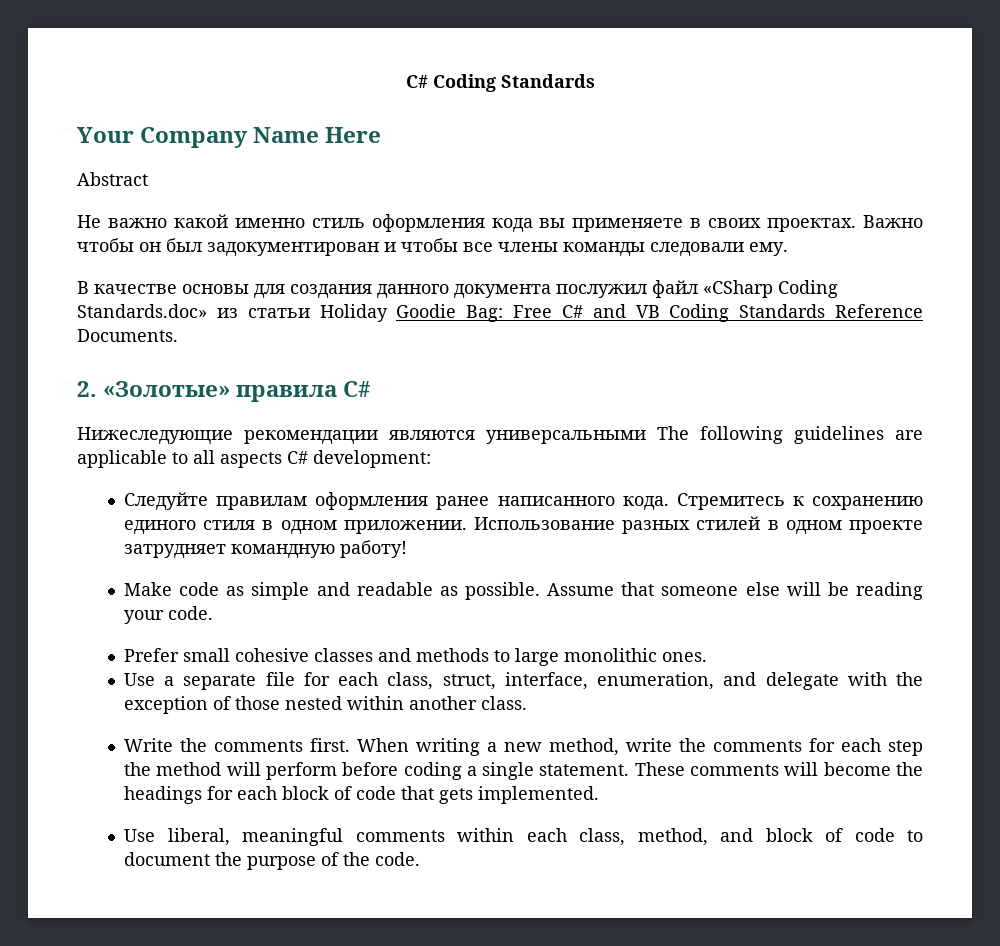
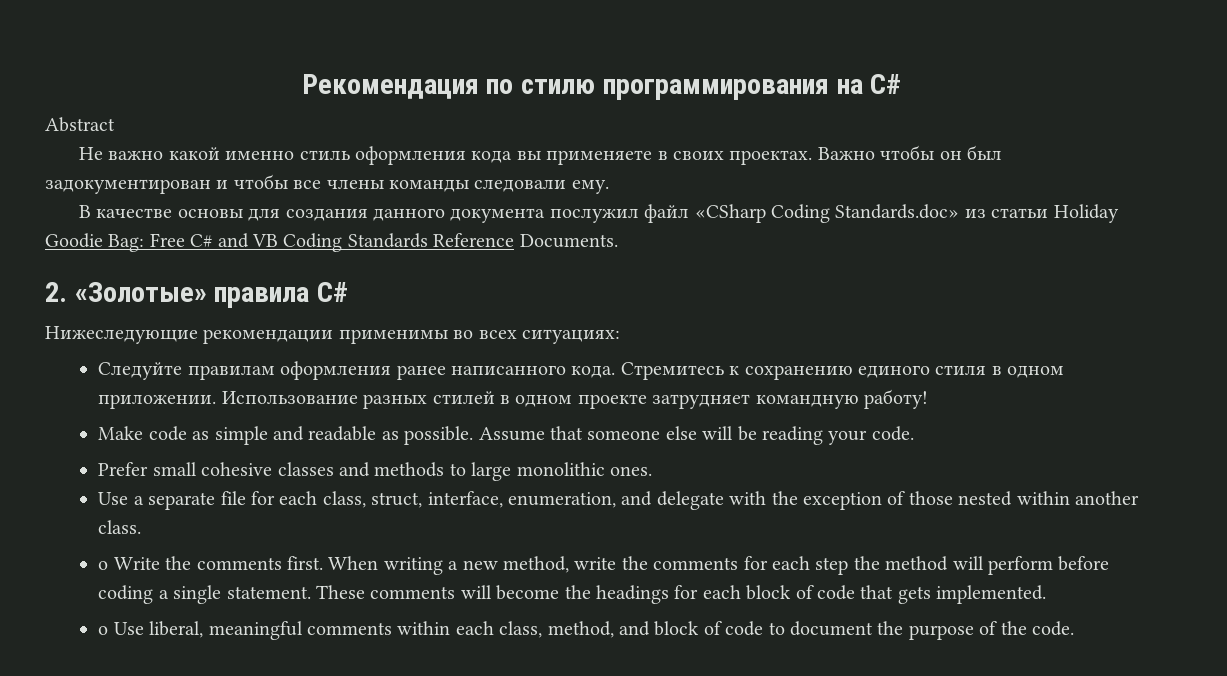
[405,74,595,92] [77,127,382,148] C# Coding Standards // Your Company Name Here -> [301,74,902,100] Рекомендация по стилю программирования на C#
[389,426,923,444] [77,450,431,468] являются универсальными The following guidelines are applicable to all aspects C# development: -> [338,329,620,344] применимы во всех ситуациях:
(528, 703) none -> [98,561,109,570] o
(600, 795) none -> [98,626,109,635] o

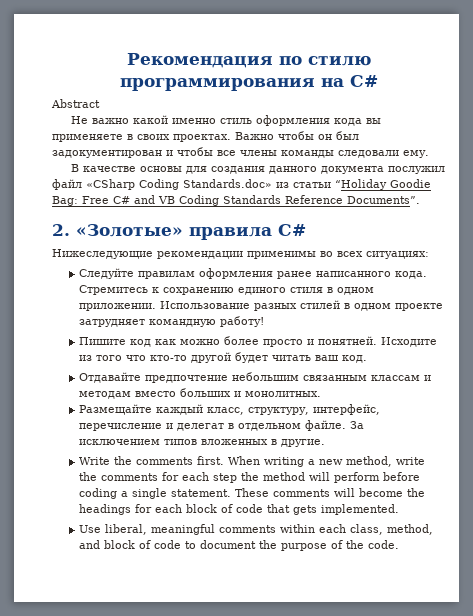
[1053,204,1119,223] Holiday -> [335,179,387,190] “Holiday
[519,234,618,248] Documents. -> [347,196,420,204] Documents”.
[98,426,914,445] [98,462,652,481] [98,491,1139,510] [98,520,142,534] [98,561,109,570] Make code as simple and readable as possible. Assume that someone else will be reading your code. // Prefer small cohesive classes and methods to large monolithic ones. // Use a separate file for each class, struct, interface, enumeration, and delegate with the exception of those nested within another class. // o -> [79,336,438,347] [79,352,368,363] [79,372,432,383] [79,388,322,399] [79,404,381,415] [79,420,365,431] [79,439,326,447] Пишите код как можно более просто и понятней. Исходите из того что кто-то другой будет читать ваш код. // Отдавайте предпочтение небольшим связанным классам и методам вместо больших и монолитных. // Размещайте каждый класс, структуру, интерфейс, перечисление и делегат в отдельном файле. За исключением типов вложенных в другие. //
[98,626,109,635] o -> (400, 509) none

